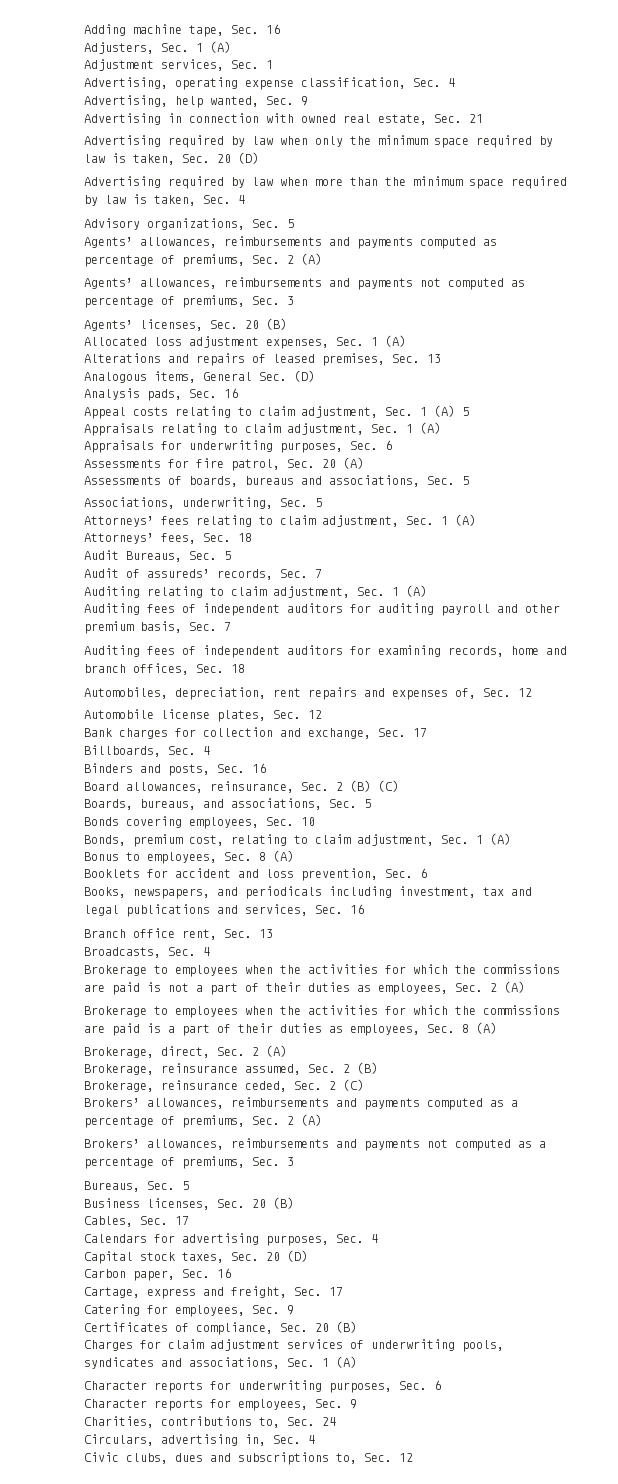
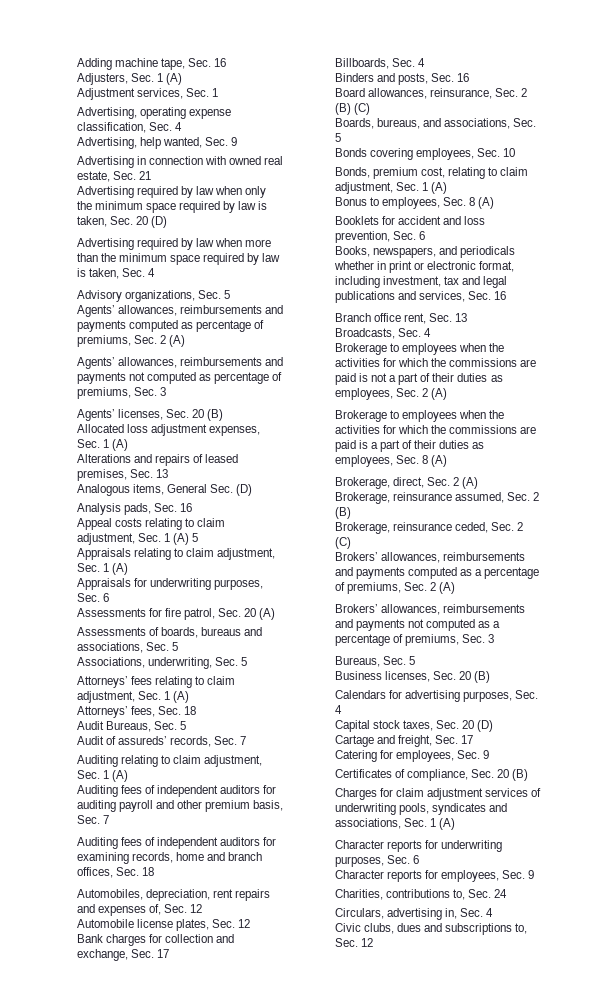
(322, 892) none -> [333,261,515,273] whether in print or electronic format,
[83,1216,189,1227] // Cables, Sec. 17 -> (491, 677) none
[83,1268,231,1281] [83,1287,196,1299] Carbon paper, Sec. 16 // Cartage, express -> [334,735,374,747] Cartage

